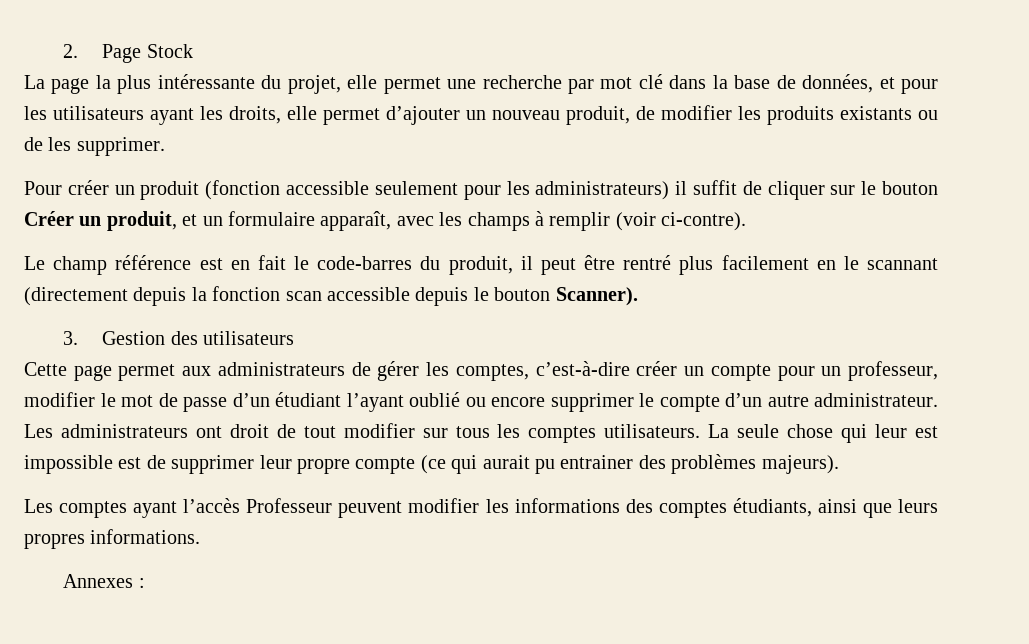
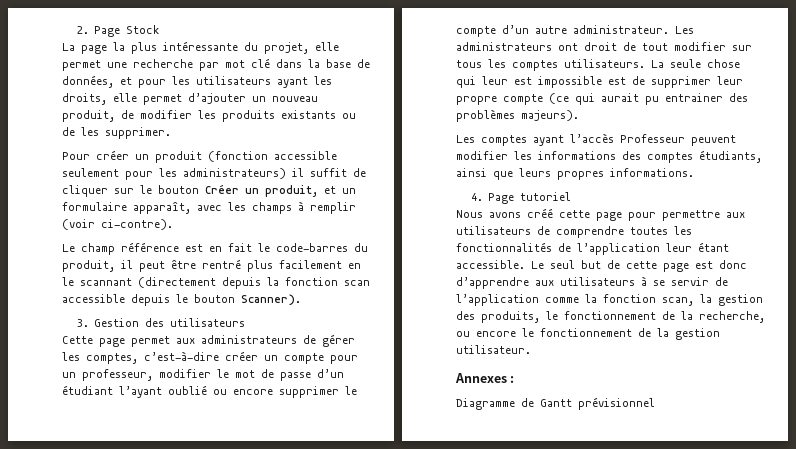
[63,574,145,588] Annexes : -> [470,192,572,204] [456,208,745,221] [456,226,692,238] [456,242,729,255] [456,260,747,272] [456,276,728,289] [456,294,763,306] [456,311,765,323] [456,328,720,340] [456,345,531,354] [455,373,515,383] [456,397,655,410] 4. Page tutoriel // Nous avons créé cette page pour permettre aux utilisateurs de comprendre toutes les fonctionnalités de l’application leur étant accessible. Le seul but de cette page est donc d’apprendre aux utilisateurs à se servir de l’application comme la fonction scan, la gestion des produits, le fonctionnement de la recherche, ou encore le fonctionnement de la gestion utilisateur. // Annexes : // Diagramme de Gantt prévisionnel

